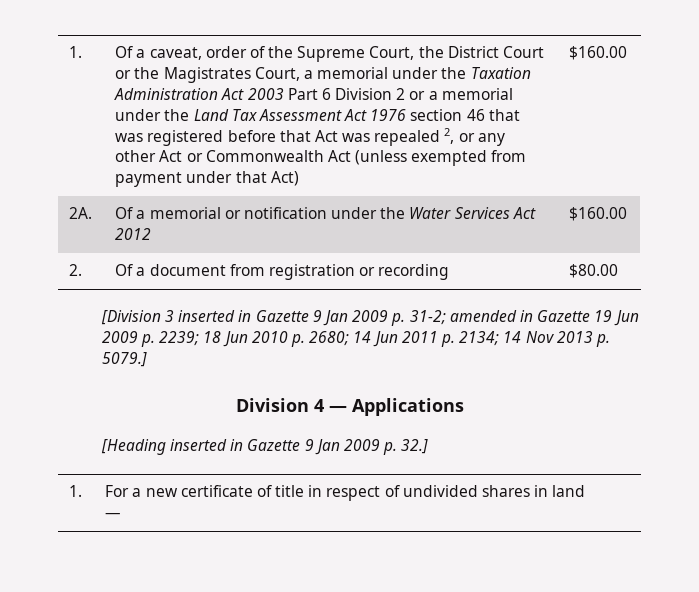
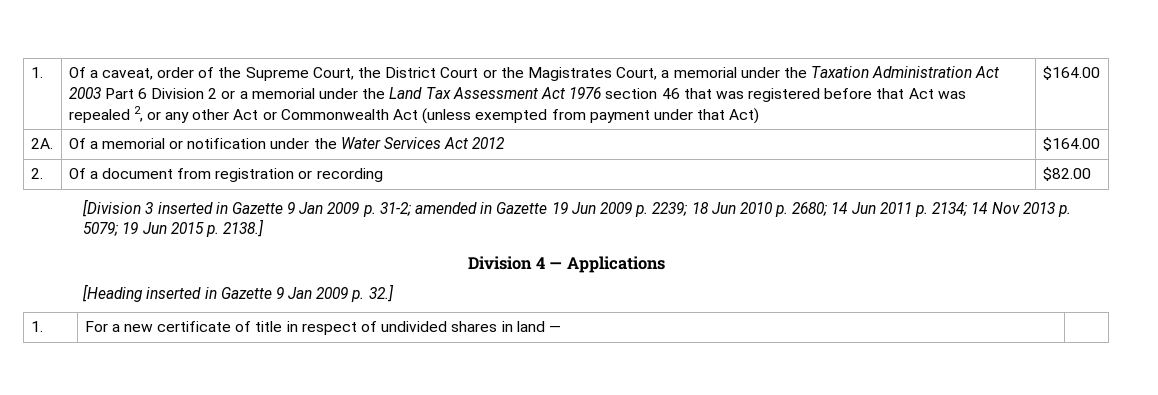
[569,46,628,60] $160.00 -> [1042,66,1100,80] $164.00
[569,207,628,221] $160.00 -> [1042,137,1100,151] $164.00
[569,264,619,278] $80.00 -> [1042,167,1091,181] $82.00
[101,352,147,367] 5079.] -> [83,219,265,237] 5079; 19 Jun 2015 p. 2138.]

